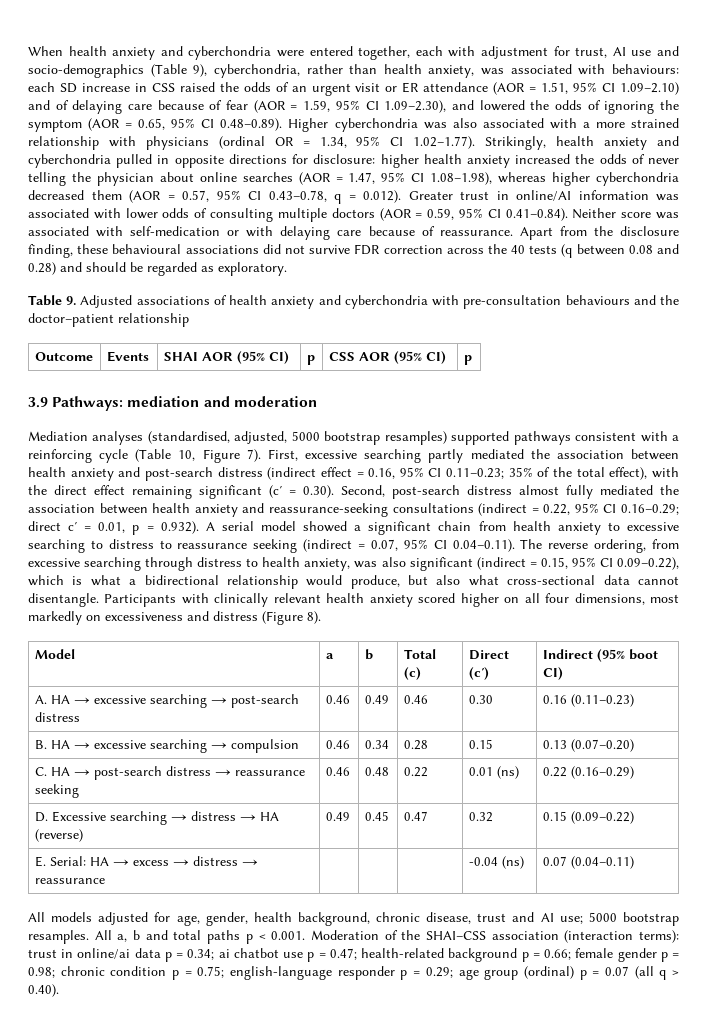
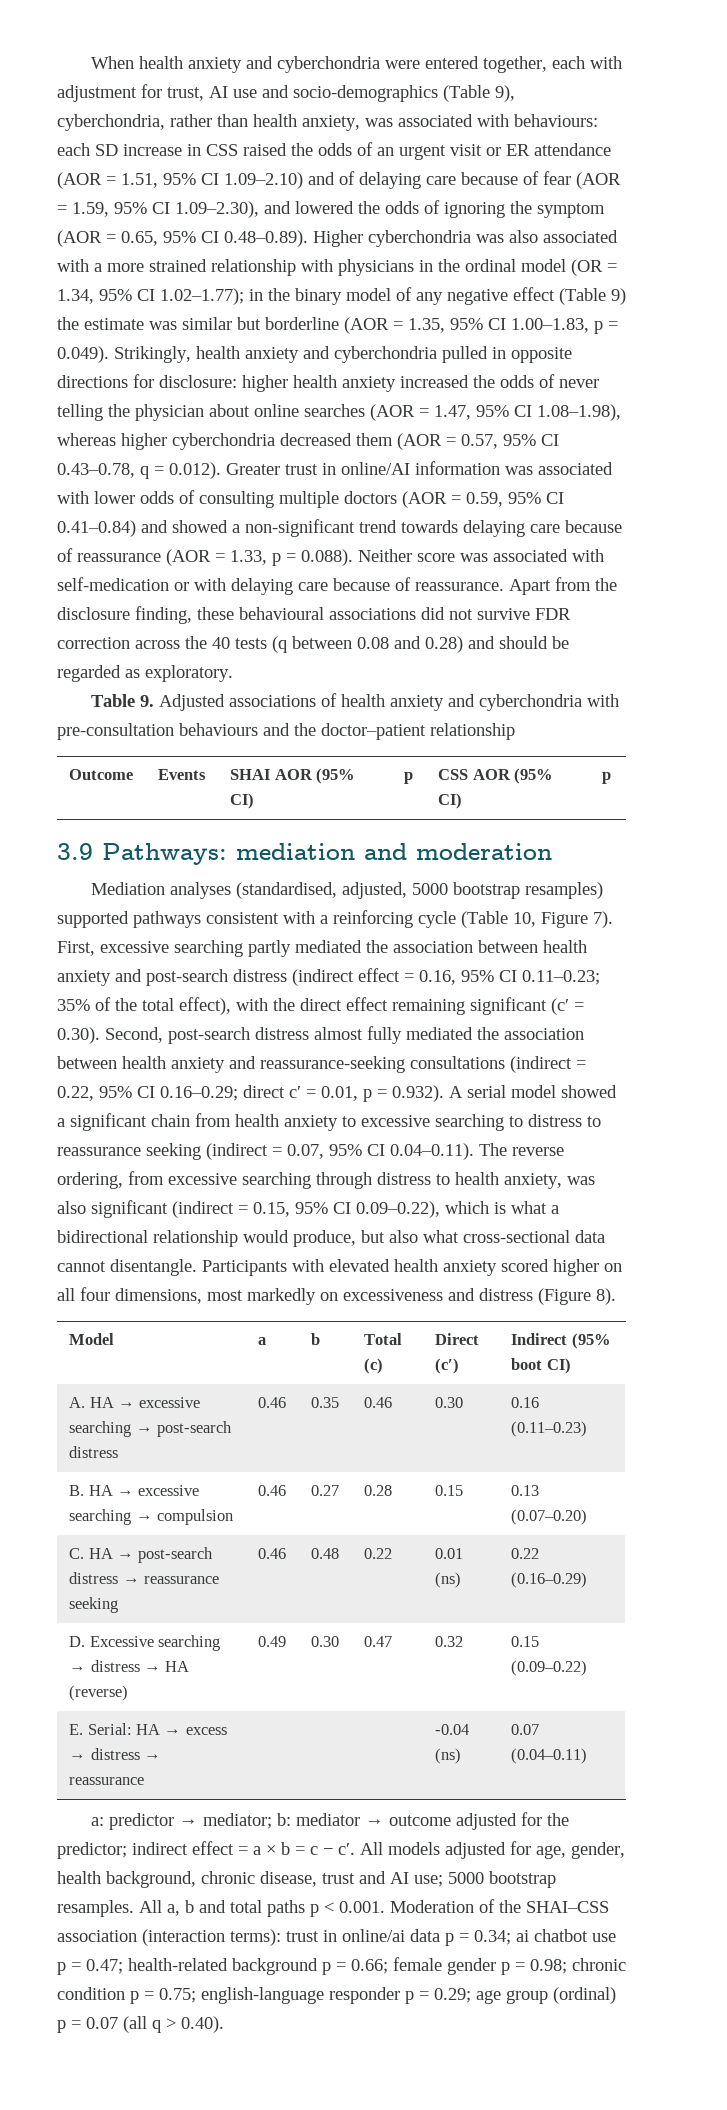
[218,136,476,149] (ordinal OR = 1.34, 95% CI 1.02–1.77). -> [419,259,617,276] [57,287,626,305] [57,317,618,334] [57,346,109,363] in the ordinal model (OR = 1.34, 95% CI 1.02–1.77); in the binary model of any negative effect (Table 9) the estimate was similar but borderline (AOR = 1.35, 95% CI 1.00–1.83, p = 0.049).
[505,208,568,221] 0.41–0.84). -> [57,519,622,537] [57,548,353,566] 0.41–0.84) and showed a non-significant trend towards delaying care because of reassurance (AOR = 1.33, p = 0.088).
[214,593,321,607] clinically relevant -> [329,1259,390,1272] elevated
[364,695,389,704] 0.49 -> [311,1397,340,1408] 0.35
[364,740,389,749] 0.34 -> [311,1485,340,1496] 0.27
[364,811,389,821] 0.45 -> [311,1636,340,1647] 0.30
(634, 862) none -> [91,1812,570,1830] [57,1841,355,1859] a: predictor → mediator; b: mediator → outcome adjusted for the predictor; indirect effect = a × b = c − c′.

